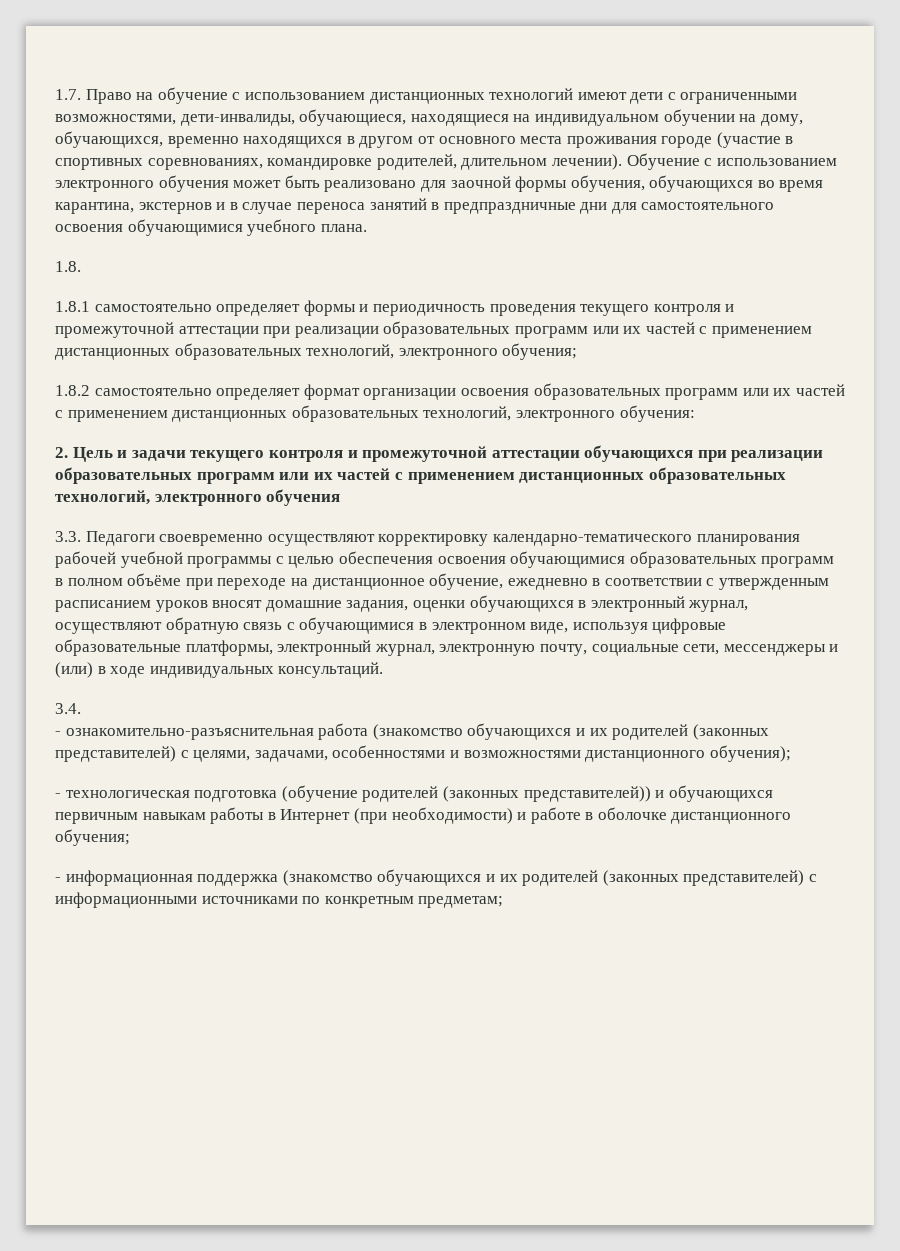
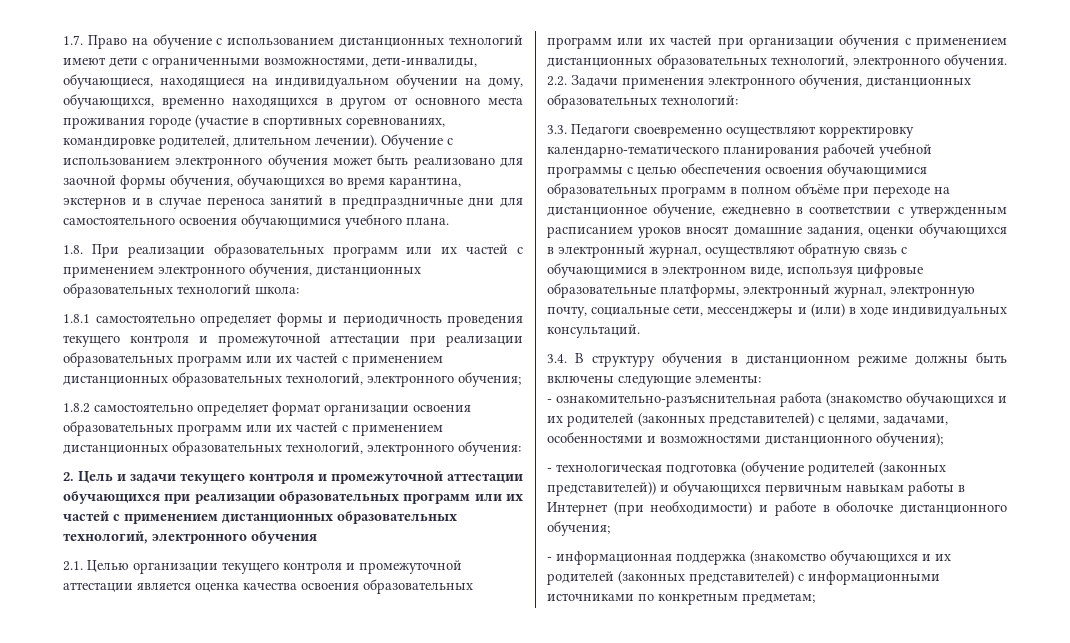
(81, 266) none -> [91,243,523,258] [63,263,421,278] [63,283,299,298] При реализации образовательных программ или их частей с применением электронного обучения, дистанционных образовательных технологий школа:
(341, 497) none -> [63,560,462,574] [63,579,473,594] [547,34,1007,49] [547,54,1007,69] [547,74,971,89] [547,94,738,109] // 2.1. Целью организации текущего контроля и промежуточной аттестации является оценка качества освоения образовательных программ или их частей при организации обучения с применением дистанционных образовательных технологий, электронного обучения. 2.2. Задачи применения электронного обучения, дистанционных образовательных технологий:
(81, 708) none -> [575,352,1007,367] [547,375,761,387] В структуру обучения в дистанционном режиме должны быть включены следующие элементы:

